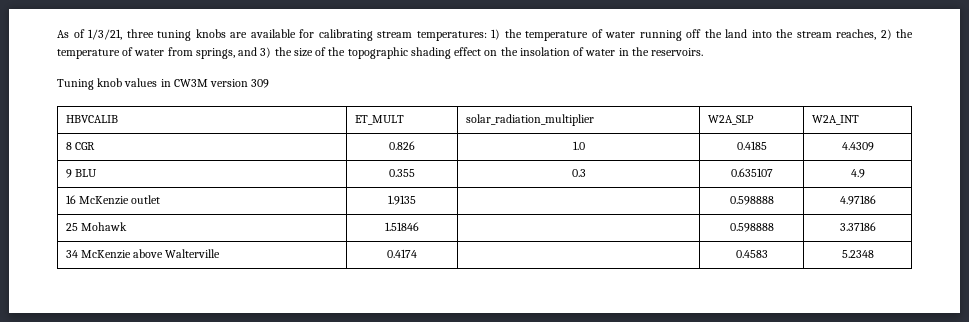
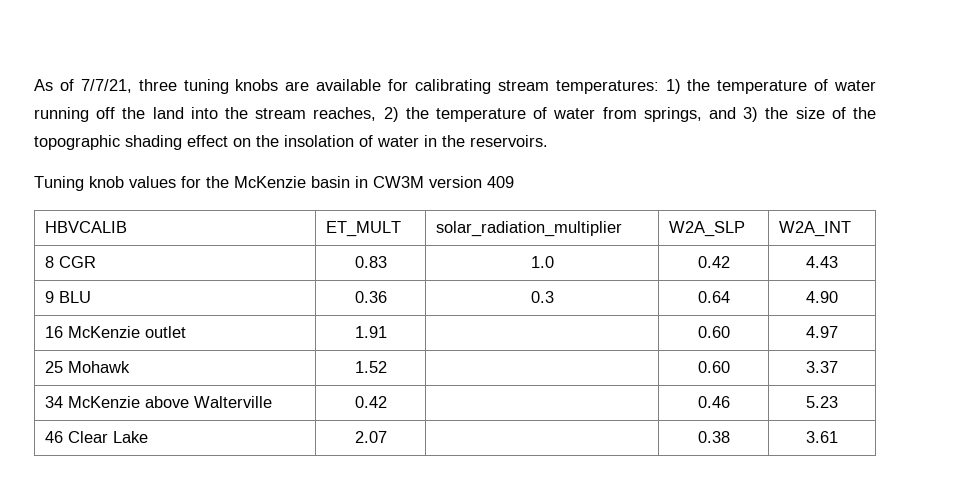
[88,29,122,40] 1/3/21, -> [80,79,132,93] 7/7/21,
(158, 82) none -> [181,176,350,188] for the McKenzie basin
[251,79,270,88] 309 -> [487,176,514,188] 409
[389,141,415,150] 0.826 -> [354,256,387,268] 0.83
[736,141,767,150] [841,142,874,151] 0.4185 | 4.4309 -> [697,256,730,268] [806,256,838,268] 0.42 | 4.43
[389,169,415,177] 0.355 -> [354,291,387,303] 0.36
[730,168,773,177] [850,169,865,178] 0.635107 | 4.9 -> [697,291,730,303] [806,291,838,303] 0.64 | 4.90
[388,195,416,205] [729,196,774,205] [839,195,876,205] 1.9135 | | 0.598888 | 4.97186 -> [354,326,387,338] [697,326,730,338] [806,326,838,338] 1.91 | | 0.60 | 4.97
[385,222,419,231] [729,223,774,232] [839,222,876,231] 1.51846 | | 0.598888 | 3.37186 -> [354,361,387,373] [697,361,730,373] [806,361,838,373] 1.52 | | 0.60 | 3.37
[387,249,417,258] [735,250,768,258] [841,250,874,258] 0.4174 | | 0.4583 | 5.2348 -> [354,396,387,408] [697,396,730,408] [806,396,838,408] [45,431,149,443] [354,431,387,443] [697,431,730,443] [806,431,838,443] 0.42 | | 0.46 | 5.23 // 46 Clear Lake | 2.07 | | 0.38 | 3.61

